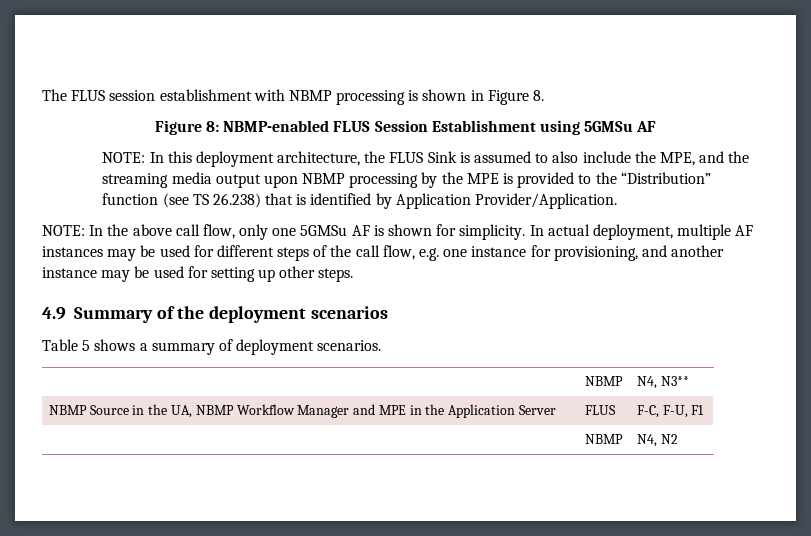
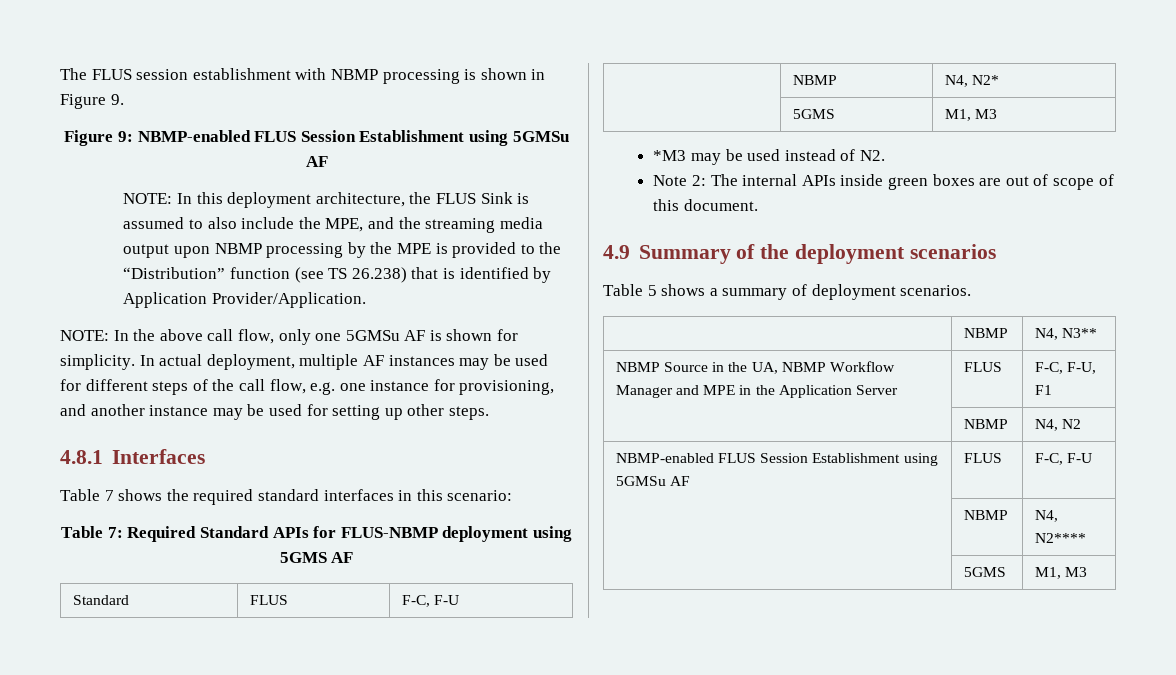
[533,90,545,101] [154,120,219,135] 8. // Figure 8: -> [110,94,124,105] [64,130,134,146] 9. // Figure 9:
(354, 275) none -> [60,449,205,464] [60,489,513,505] [61,526,572,542] [279,552,354,563] [72,595,129,605] [249,595,288,605] [401,595,460,607] [792,75,837,85] [944,75,1000,87] [792,109,835,119] [944,109,998,121] [653,149,885,165] [653,174,1114,190] [653,199,759,211] // 4.8.1 Interfaces // Table 7 shows the required standard interfaces in this scenario: // Table 7: Required Standard APIs for FLUS-NBMP deployment using 5GMS AF // Standard | FLUS | F-C, F-U // | NBMP | N4, N2* // | 5GMS | M1, M3 // *M3 may be used instead of N2. // Note 2: The internal APIs inside green boxes are out of scope of this document.
(678, 439) none -> [615,453,938,466] [615,476,691,486] [963,453,1002,463] [1034,453,1093,465] [963,510,1008,520] [1034,510,1058,522] [1034,533,1086,543] [963,567,1006,577] [1034,567,1088,579] // NBMP-enabled FLUS Session Establishment using 5GMSu AF | FLUS | F-C, F-U // | NBMP | N4, N2**** // | 5GMS | M1, M3

